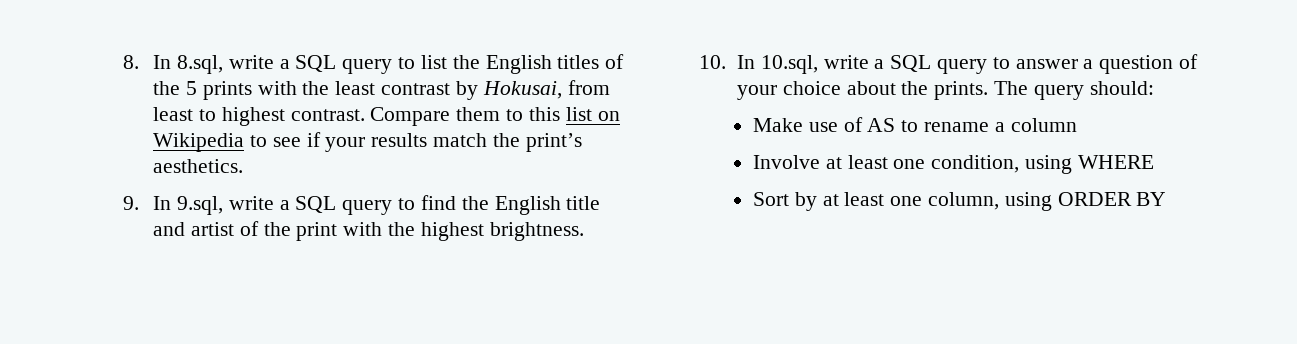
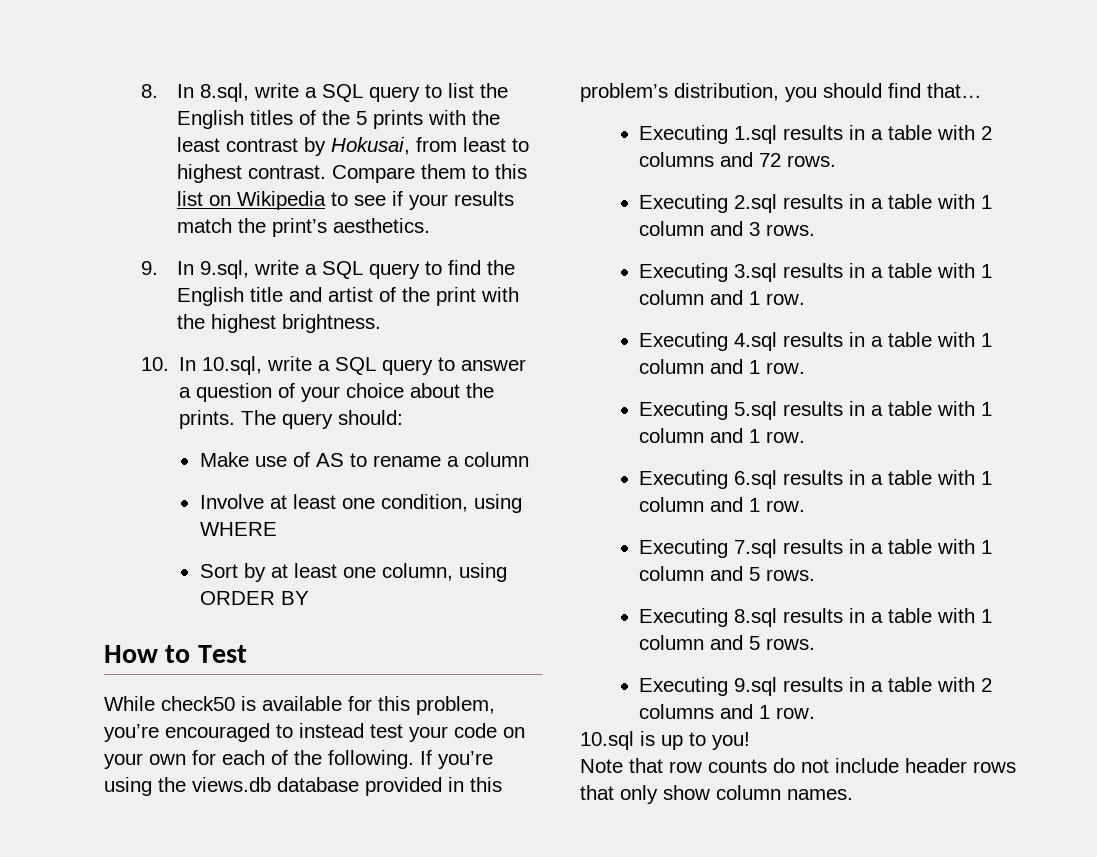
(1167, 199) none -> [104,645,247,663] [104,696,495,715] [104,723,525,742] [104,750,493,769] [104,777,502,796] [580,83,982,102] [639,125,993,144] [639,152,837,167] [639,194,993,213] [639,221,816,236] [639,263,993,282] [639,290,806,305] [639,332,993,351] [639,359,806,374] [639,401,993,420] [639,428,806,443] [639,470,993,489] [639,497,806,512] [639,539,993,558] [639,566,816,581] [639,608,993,627] [639,635,816,650] [639,677,993,696] [639,704,816,719] [580,731,750,750] [580,758,1016,773] [580,785,853,804] // How to Test // While check50 is available for this problem, you’re encouraged to instead test your code on your own for each of the following. If you’re using the views.db database provided in this problem’s distribution, you should find that… // Executing 1.sql results in a table with 2 columns and 72 rows. // Executing 2.sql results in a table with 1 column and 3 rows. // Executing 3.sql results in a table with 1 column and 1 row. // Executing 4.sql results in a table with 1 column and 1 row. // Executing 5.sql results in a table with 1 column and 1 row. // Executing 6.sql results in a table with 1 column and 1 row. // Executing 7.sql results in a table with 1 column and 5 rows. // Executing 8.sql results in a table with 1 column and 5 rows. // Executing 9.sql results in a table with 2 columns and 1 row. // 10.sql is up to you! // Note that row counts do not include header rows that only show column names.

